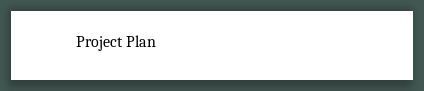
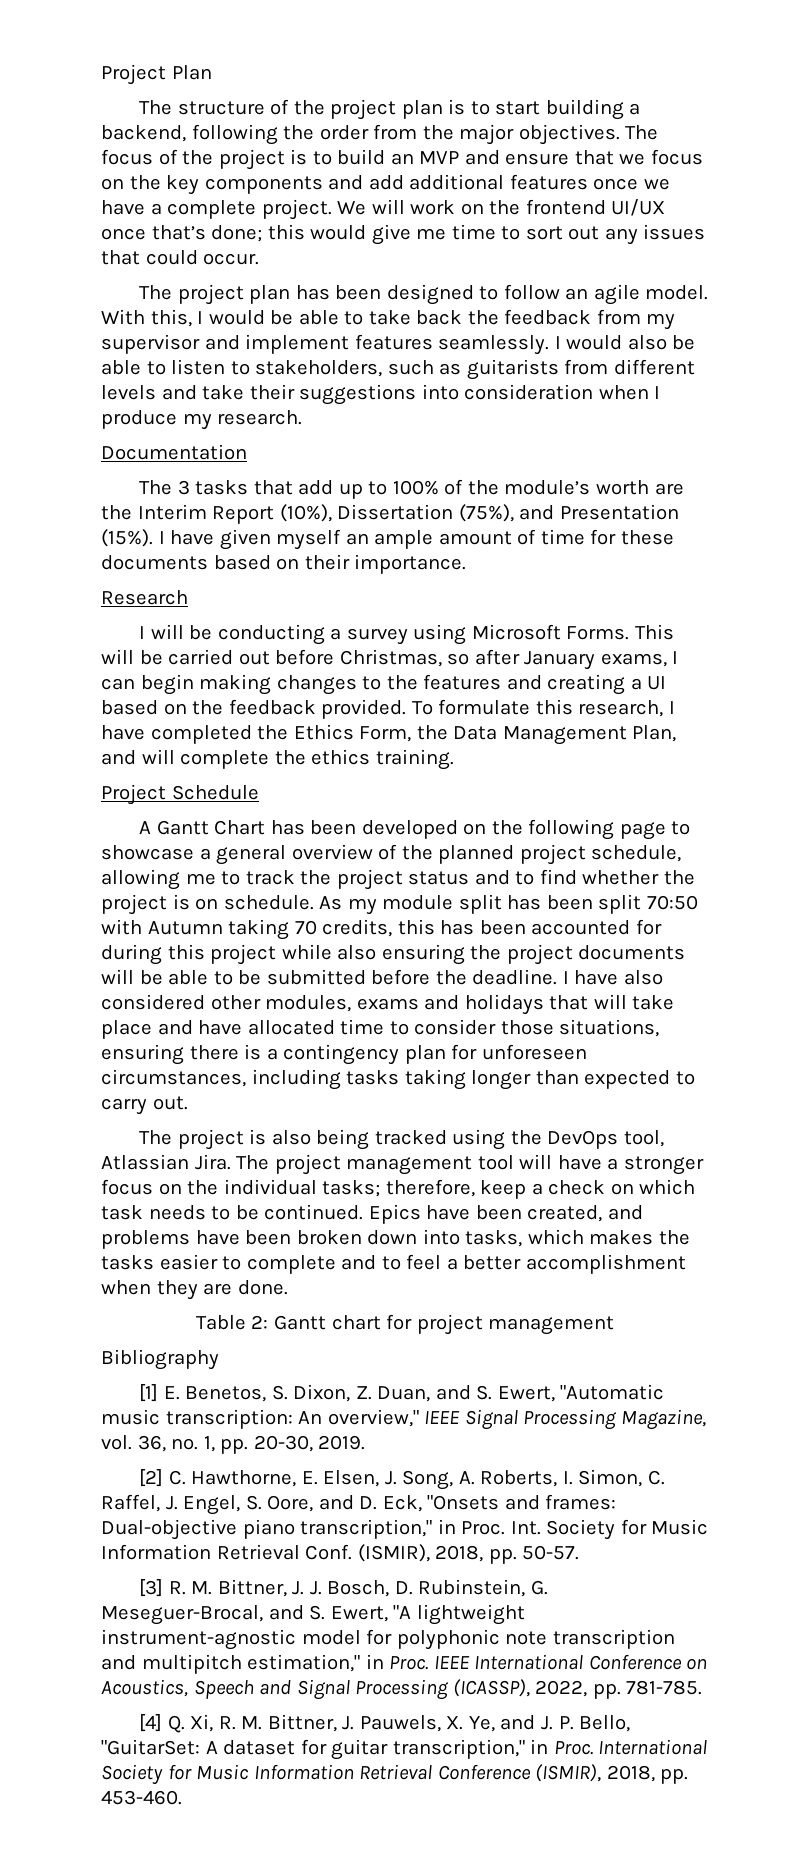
(157, 41) none -> [139,99,641,120] [101,124,659,145] [101,149,703,170] [101,174,670,195] [101,199,666,220] [101,224,706,245] [101,250,260,265] [139,284,709,305] [101,309,676,330] [101,334,696,355] [101,359,695,380] [101,384,661,405] [101,410,303,430] [101,444,247,460] [139,479,684,499] [101,504,679,524] [101,529,674,550] [101,554,467,574] [101,590,188,605] [139,624,674,645] [101,649,679,670] [101,674,667,695] [101,699,675,719] [101,724,677,745] [101,749,454,770] [101,784,259,805] [139,819,691,840] [101,844,682,865] [101,869,695,890] [101,894,698,915] [101,919,662,940] [101,944,686,965] [101,969,663,985] [101,994,675,1015] [101,1019,660,1039] [101,1044,587,1065] [101,1069,695,1090] [101,1096,188,1115] [139,1129,664,1150] [101,1154,704,1175] [101,1179,696,1199] [101,1204,643,1224] [101,1229,690,1249] [101,1254,686,1274] [101,1280,288,1300] [195,1314,615,1335] [101,1349,219,1370] [139,1384,665,1402] [101,1409,706,1430] [101,1435,366,1454] [139,1469,665,1490] [101,1494,617,1515] [101,1519,709,1540] [101,1544,580,1564] [139,1579,548,1597] [101,1604,525,1625] [101,1629,675,1650] [101,1654,708,1674] [101,1679,703,1700] [139,1714,631,1733] [101,1739,708,1760] [101,1764,689,1785] [101,1790,182,1805] // The structure of the project plan is to start building a backend, following the order from the major objectives. The focus of the project is to build an MVP and ensure that we focus on the key components and add additional features once we have a complete project. We will work on the frontend UI/UX once that’s done; this would give me time to sort out any issues that could occur. // The project plan has been designed to follow an agile model. With this, I would be able to take back the feedback from my supervisor and implement features seamlessly. I would also be able to listen to stakeholders, such as guitarists from different levels and take their suggestions into consideration when I produce my research. // Documentation // The 3 tasks that add up to 100% of the module’s worth are the Interim Report (10%), Dissertation (75%), and Presentation (15%). I have given myself an ample amount of time for these documents based on their importance. // Research // I will be conducting a survey using Microsoft Forms. This will be carried out before Christmas, so after January exams, I can begin making changes to the features and creating a UI based on the feedback provided. To formulate this research, I have completed the Ethics Form, the Data Management Plan, and will complete the ethics training. // Project Schedule // A Gantt Chart has been developed on the following page to showcase a general overview of the planned project schedule, allowing me to track the project status and to find whether the project is on schedule. As my module split has been split 70:50 with Autumn taking 70 credits, this has been accounted for during this project while also ensuring the project documents will be able to be submitted before the deadline. I have also considered other modules, exams and holidays that will take place and have allocated time to consider those situations, ensuring there is a contingency plan for unforeseen circumstances, including tasks taking longer than expected to carry out. // The project is also being tracked using the DevOps tool, Atlassian Jira. The project management tool will have a stronger focus on the individual tasks; therefore, keep a check on which task needs to be continued. Epics have been created, and problems have been broken down into tasks, which makes the tasks easier to complete and to feel a better accomplishment when they are done. // Table 2: Gantt chart for project management // Bibliography // [1] E. Benetos, S. Dixon, Z. Duan, and S. Ewert, "Automatic music transcription: An overview," IEEE Signal Processing Magazine, vol. 36, no. 1, pp. 20-30, 2019. // [2] C. Hawthorne, E. Elsen, J. Song, A. Roberts, I. Simon, C. Raffel, J. Engel, S. Oore, and D. Eck, "Onsets and frames: Dual-objective piano transcription," in Proc. Int. Society for Music Information Retrieval Conf. (ISMIR), 2018, pp. 50-57. // [3] R. M. Bittner, J. J. Bosch, D. Rubinstein, G. Meseguer-Brocal, and S. Ewert, "A lightweight instrument-agnostic model for polyphonic note transcription and multipitch estimation," in Proc. IEEE International Conference on Acoustics, Speech and Signal Processing (ICASSP), 2022, pp. 781-785. // [4] Q. Xi, R. M. Bittner, J. Pauwels, X. Ye, and J. P. Bello, "GuitarSet: A dataset for guitar transcription," in Proc. International Society for Music Information Retrieval Conference (ISMIR), 2018, pp. 453-460.

